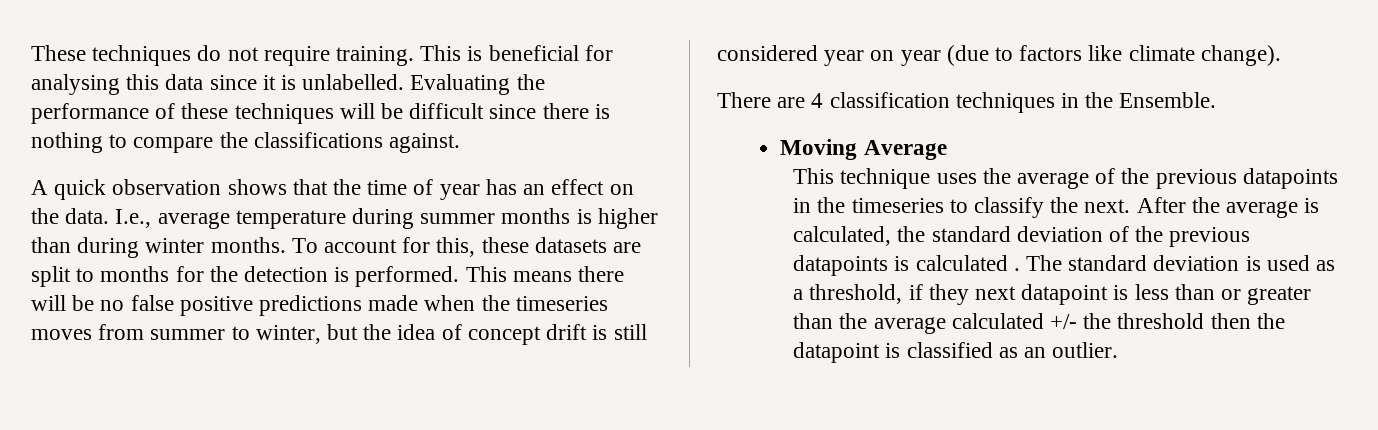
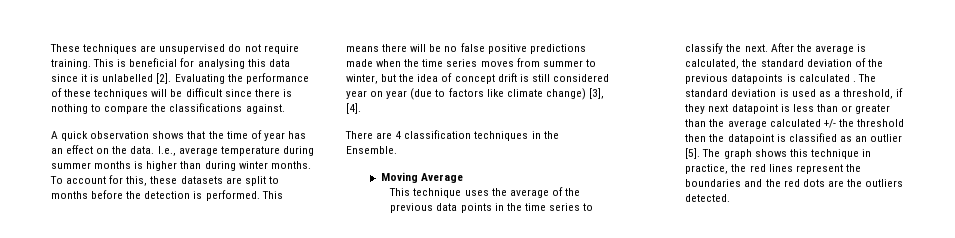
(192, 55) none -> [140,44,226,54] are unsupervised
[302,74,405,90] unlabelled. -> [102,73,172,84] unlabelled [2].
[175,266,204,282] for -> [91,190,124,199] before
[515,296,608,311] timeseries -> [422,59,478,67] time series
[1200,45,1281,66] change). -> [545,88,604,100] [346,103,361,114] change) [3], [4].
[1242,168,1338,189] [793,197,944,213] datapoints in the timeseries -> [436,203,580,213] data points in the time series
[1052,342,1119,358] outlier. -> [870,134,903,142] [685,148,871,159] [685,164,861,174] [685,179,904,187] [685,194,731,202] outlier [5]. The graph shows this technique in practice, the red lines represent the boundaries and the red dots are the outliers detected.

